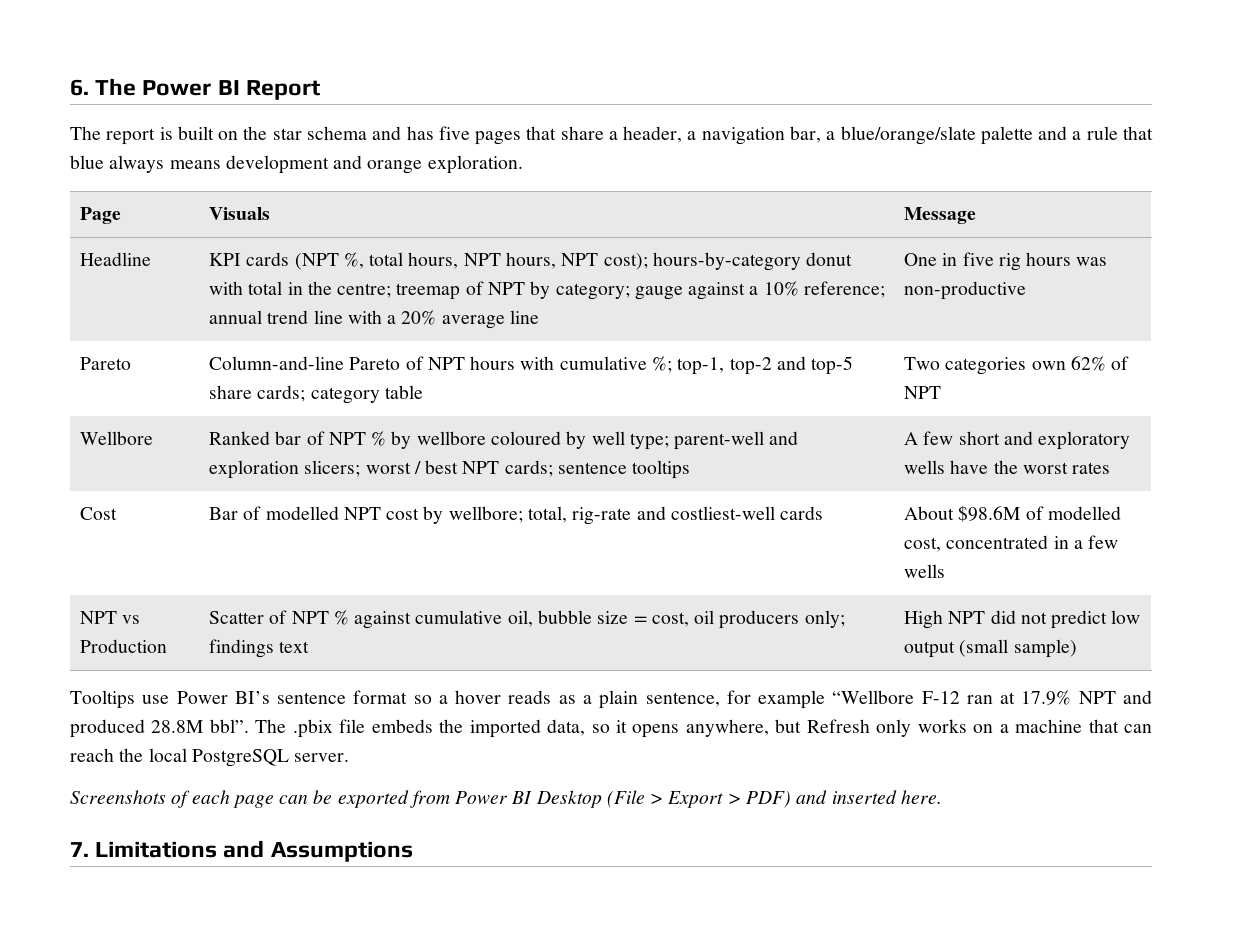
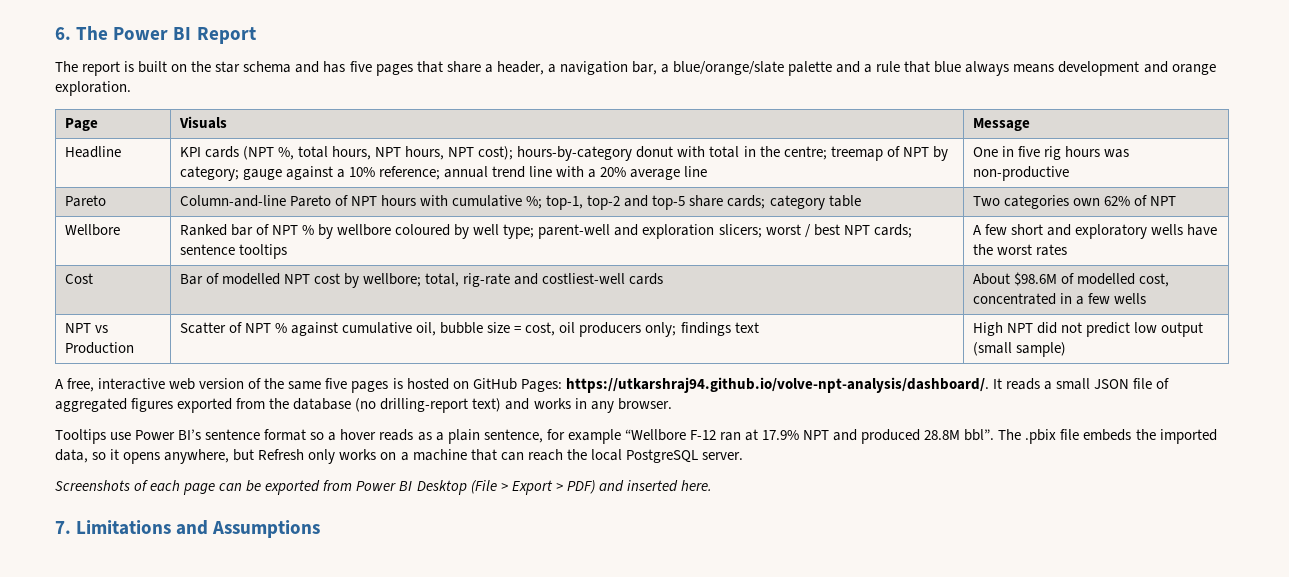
(1077, 648) none -> [55,377,1170,393] [55,398,672,413] // A free, interactive web version of the same five pages is hosted on GitHub Pages: https://utkarshraj94.github.io/volve-npt-analysis/dashboard/. It reads a small JSON file of aggregated figures exported from the database (no drilling-report text) and works in any browser.

